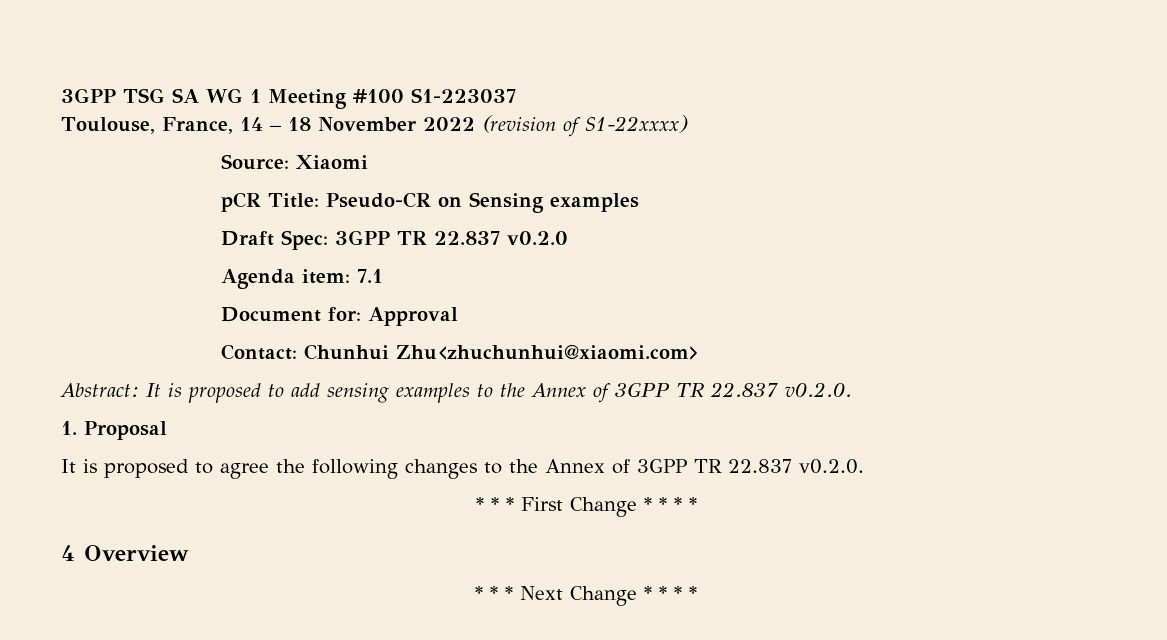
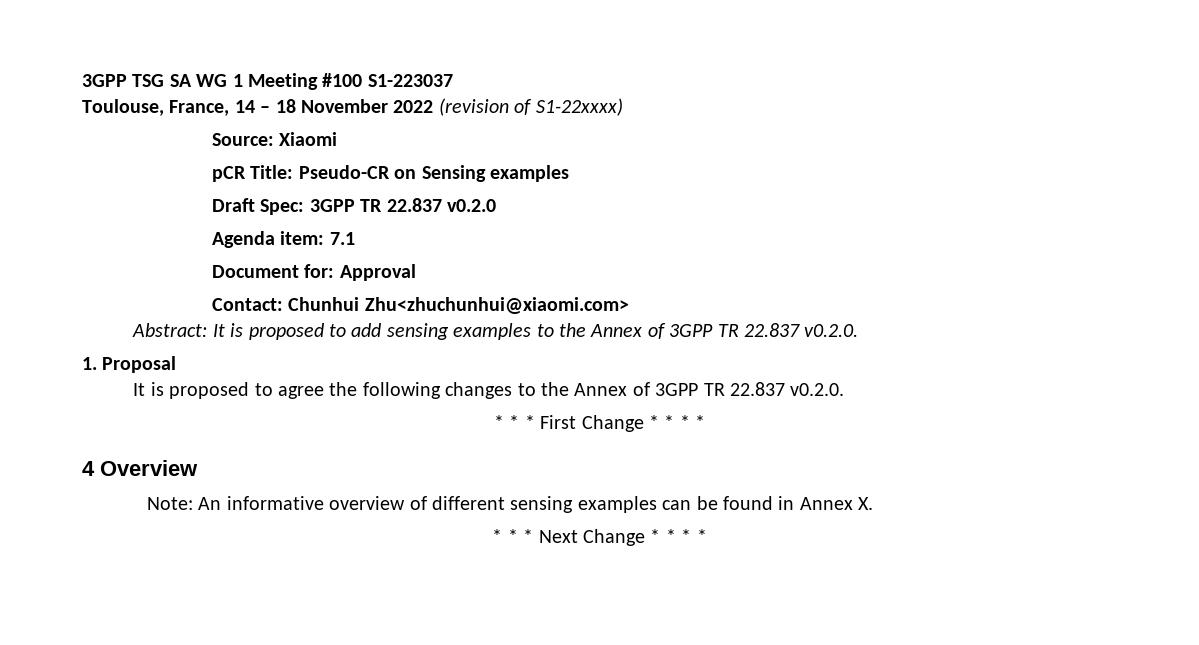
(189, 553) none -> [147,496,874,513] // Note: An informative overview of different sensing examples can be found in Annex X.

